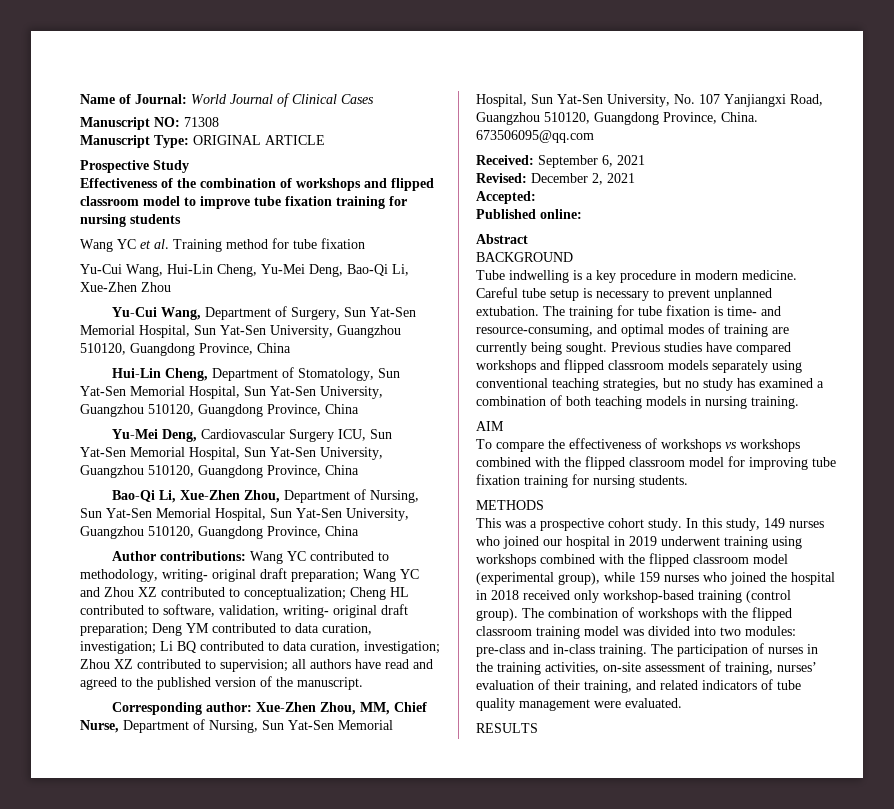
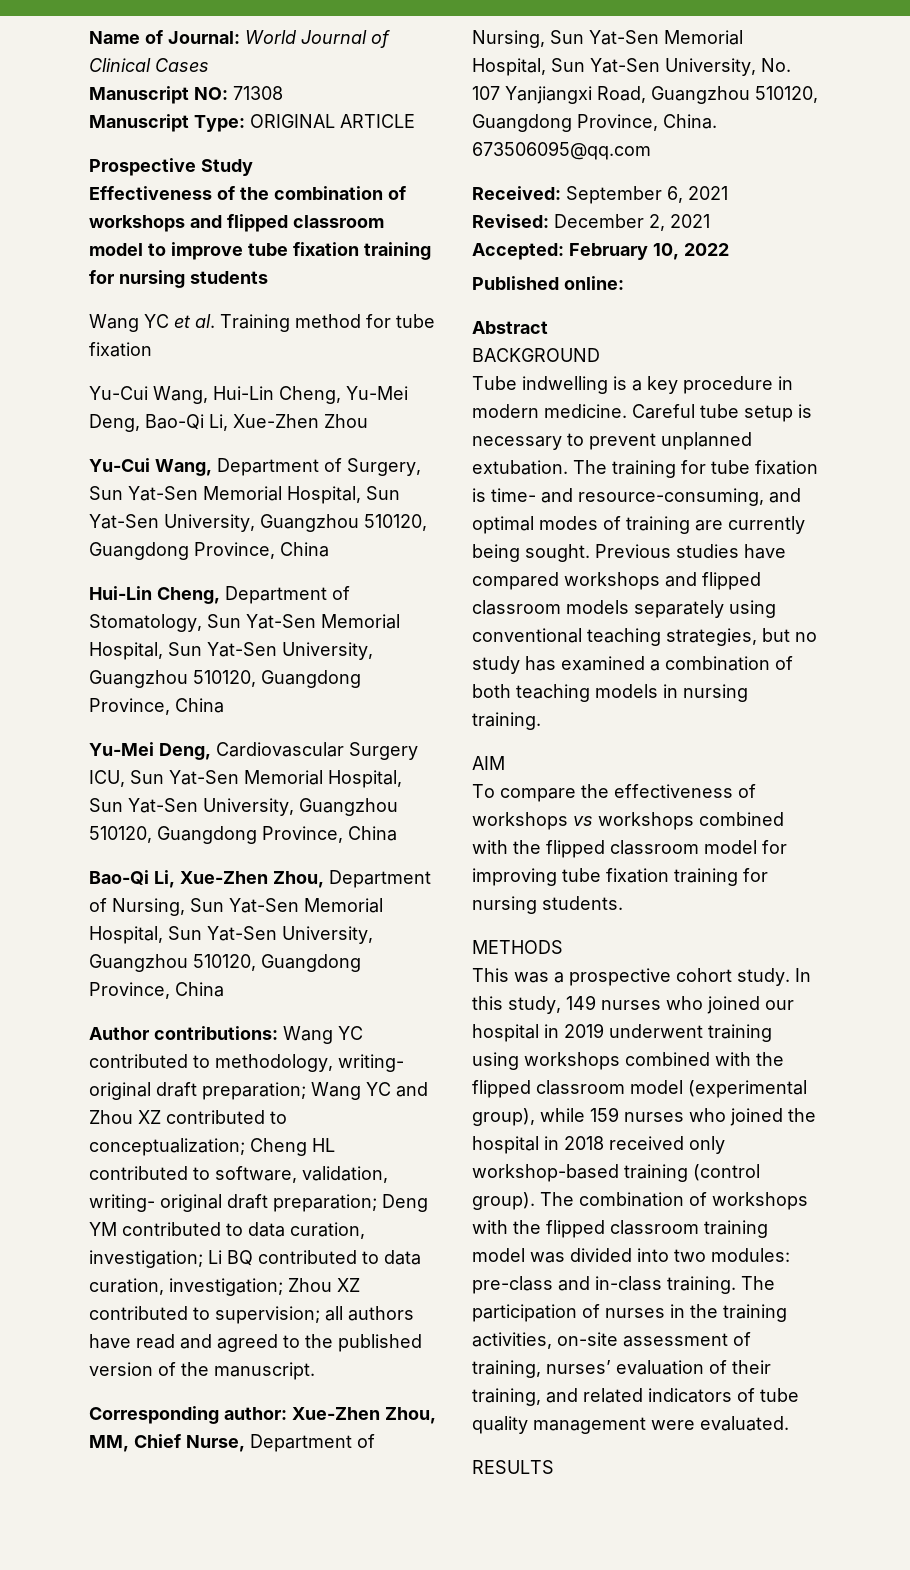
(536, 197) none -> [569,243,729,260] February 10, 2022

